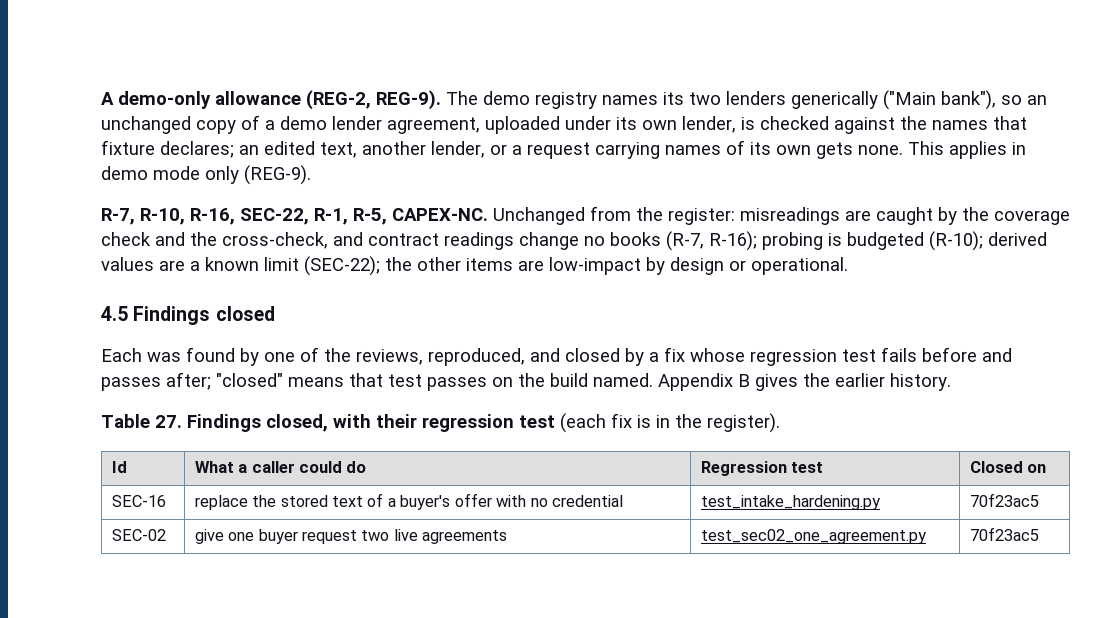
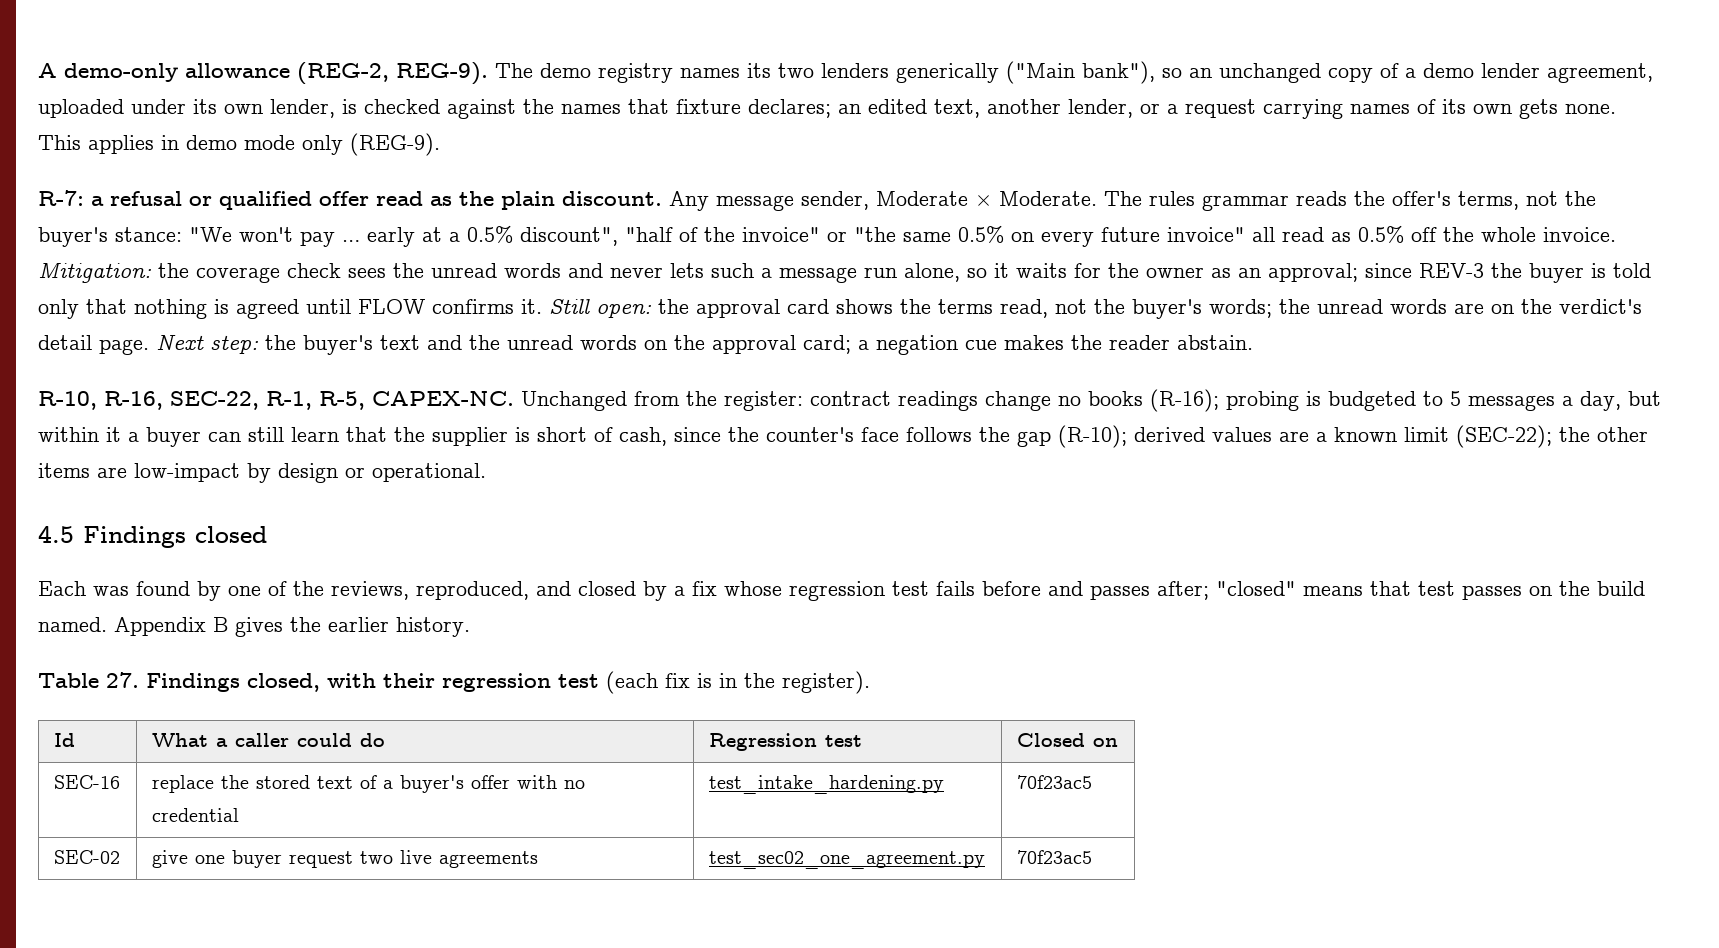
[101,208,135,225] R-7, -> [38,190,1596,211] [38,225,1616,247] [38,262,1651,283] [38,299,1642,319] [38,334,1253,355] R-7: a refusal or qualified offer read as the plain discount. Any message sender, Moderate × Moderate. The rules grammar reads the offer's terms, not the buyer's stance: "We won't pay … early at a 0.5% discount", "half of the invoice" or "the same 0.5% on every future invoice" all read as 0.5% off the whole invoice. Mitigation: the coverage check sees the unread words and never lets such a message run alone, so it waits for the owner as an approval; since REV-3 the buyer is told only that nothing is agreed until FLOW confirms it. Still open: the approval card shows the terms read, not the buyer's words; the unread words are on the verdict's detail page. Next step: the buyer's text and the unread words on the approval card; a negation cue makes the reader abstain. //
[740,207,1070,225] [101,232,363,249] misreadings are caught by the coverage check and the cross-check, and -> (803, 401) none
[666,231,757,251] (R-7, R-16); -> [1150,389,1219,412] (R-16);
(924, 241) none -> [1423,391,1661,411] [38,427,1051,447] to 5 messages a day, but within it a buyer can still learn that the supplier is short of cash, since the counter's face follows the gap

